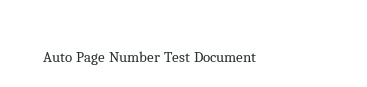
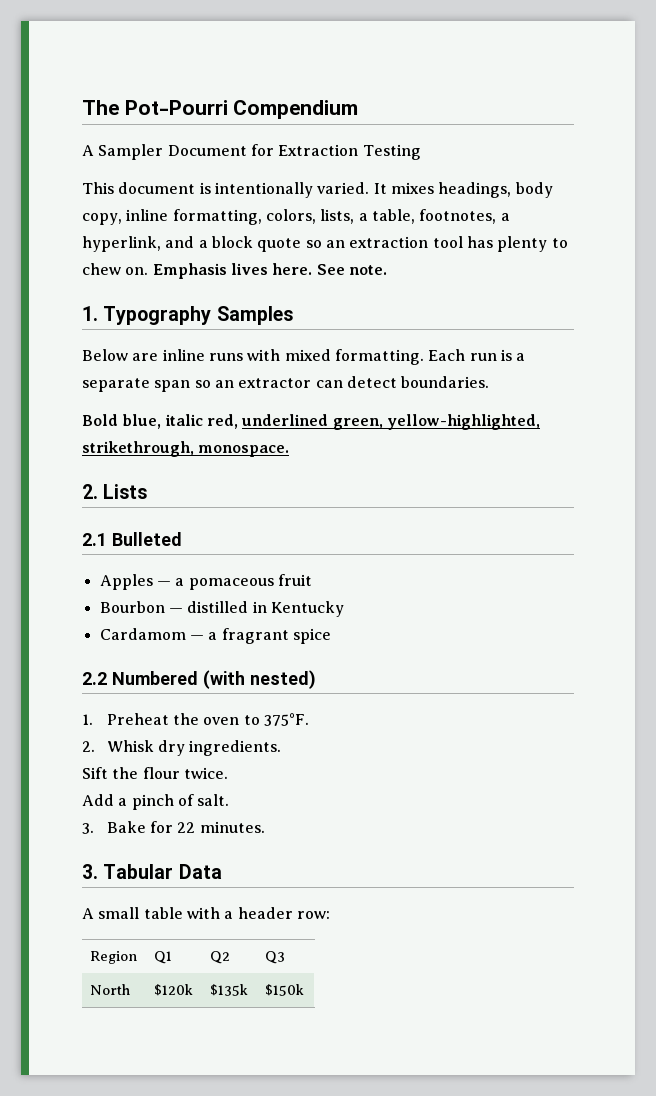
[43,51,256,65] Auto Page Number Test Document -> [82,100,359,119] [82,144,421,160] [82,182,553,198] [82,209,510,225] [82,236,568,252] [82,263,387,279] [82,306,293,325] [82,349,526,365] [82,376,490,392] [82,414,540,430] [82,441,290,457] [82,484,148,499] [82,532,182,546] [99,574,312,590] [99,601,344,617] [99,628,331,644] [82,670,316,689] [82,713,309,726] [82,740,282,756] [82,767,228,779] [82,794,230,810] [82,821,265,834] [82,864,222,879] [82,907,330,919] [90,951,138,964] [154,951,173,964] [210,951,231,964] [265,951,286,964] [90,984,131,995] [154,984,194,996] [210,984,249,996] [265,984,305,996] The Pot-Pourri Compendium // A Sampler Document for Extraction Testing // This document is intentionally varied. It mixes headings, body copy, inline formatting, colors, lists, a table, footnotes, a hyperlink, and a block quote so an extraction tool has plenty to chew on. Emphasis lives here. See note. // 1. Typography Samples // Below are inline runs with mixed formatting. Each run is a separate span so an extractor can detect boundaries. // Bold blue, italic red, underlined green, yellow-highlighted, strikethrough, monospace. // 2. Lists // 2.1 Bulleted // Apples — a pomaceous fruit // Bourbon — distilled in Kentucky // Cardamom — a fragrant spice // 2.2 Numbered (with nested) // 1. Preheat the oven to 375°F. // 2. Whisk dry ingredients. // Sift the flour twice. // Add a pinch of salt. // 3. Bake for 22 minutes. // 3. Tabular Data // A small table with a header row: // Region | Q1 | Q2 | Q3 // North | $120k | $135k | $150k

